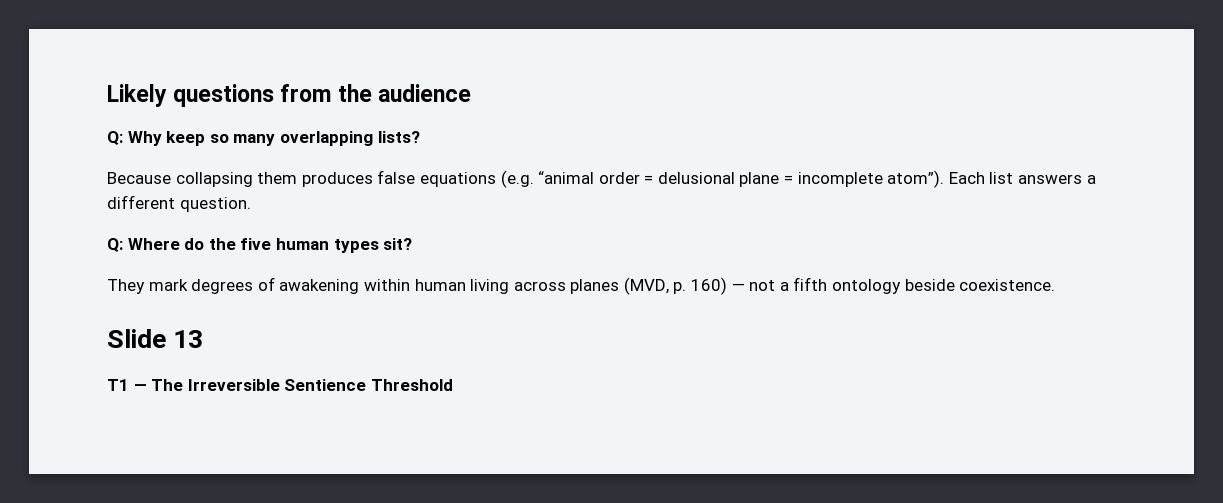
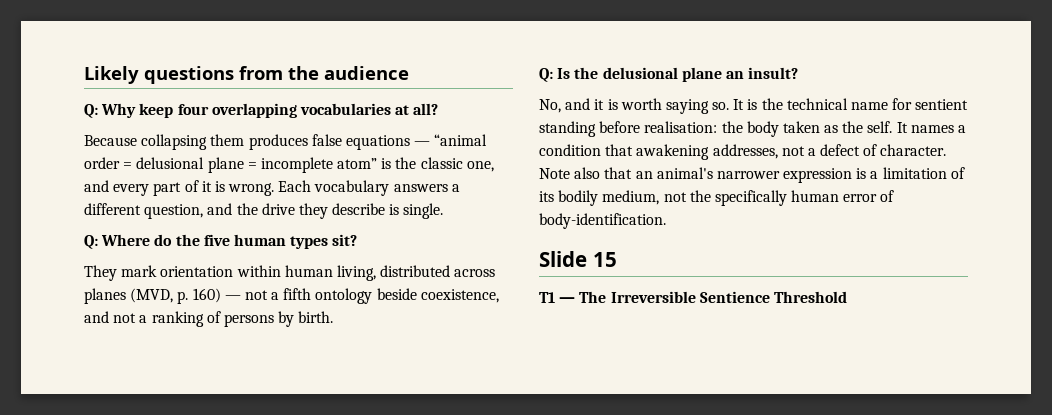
[209,131,420,146] so many overlapping lists? -> [177,103,439,118] four overlapping vocabularies at all?
[500,170,534,188] (e.g. -> [414,141,431,146] —
[887,170,1096,188] [107,195,251,212] atom”). Each list answers a different question. -> [337,157,494,172] [84,180,460,196] [84,203,444,219] atom” is the classic one, and every part of it is wrong. Each vocabulary answers a different question, and the drive they describe is single.
[191,277,510,294] degrees of awakening within human living -> [160,265,451,281] orientation within human living, distributed
[959,279,1056,291] coexistence. -> [420,289,499,303] [84,311,334,327] [539,67,799,82] [539,98,969,114] [539,121,967,137] [539,144,947,160] [539,167,965,183] [539,190,895,206] [539,213,666,229] coexistence, and not a ranking of persons by birth. // Q: Is the delusional plane an insult? // No, and it is worth saying so. It is the technical name for sentient standing before realisation: the body taken as the self. It names a condition that awakening addresses, not a defect of character. Note also that an animal's narrower expression is a limitation of its bodily medium, not the specifically human error of body-identification.
[173,330,204,348] 13 -> [592,252,617,267] 15

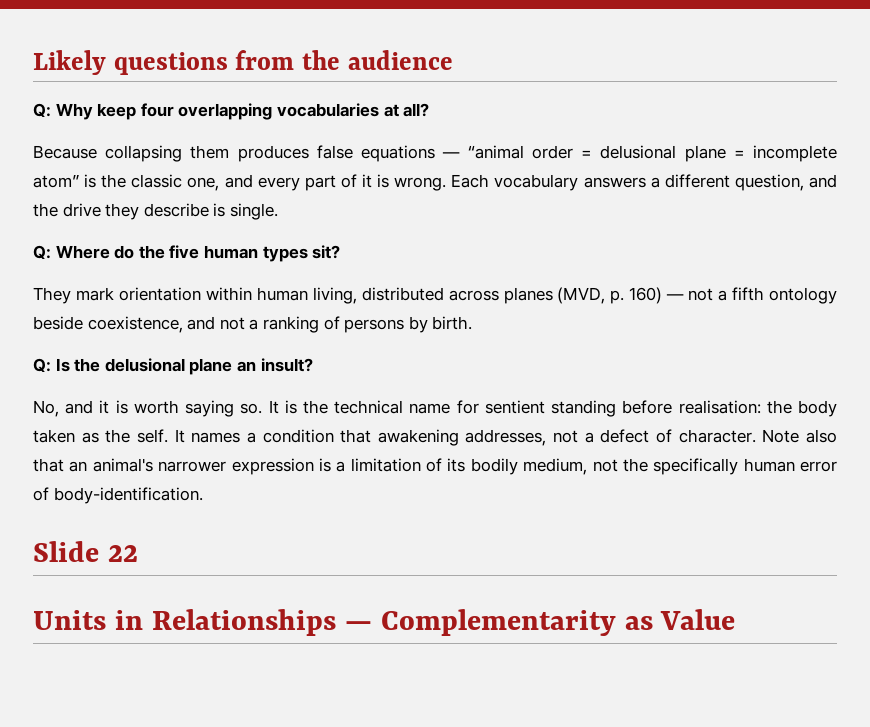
[592,252,617,267] [539,291,847,303] 15 // T1 — The Irreversible Sentience Threshold -> [107,545,138,562] [33,609,736,636] 22 // Units in Relationships — Complementarity as Value

